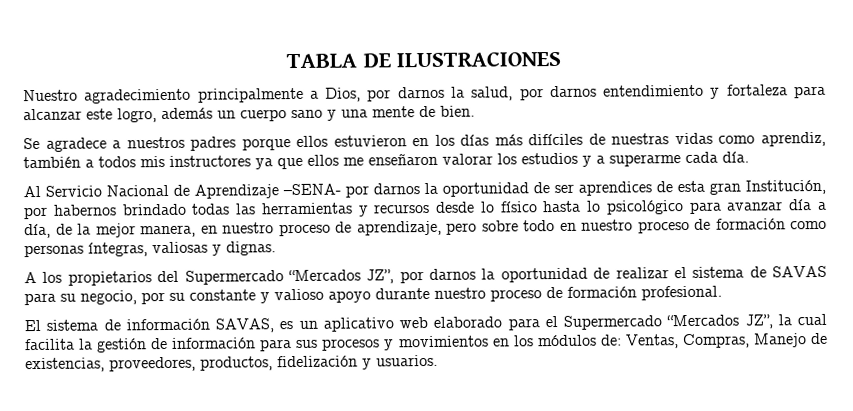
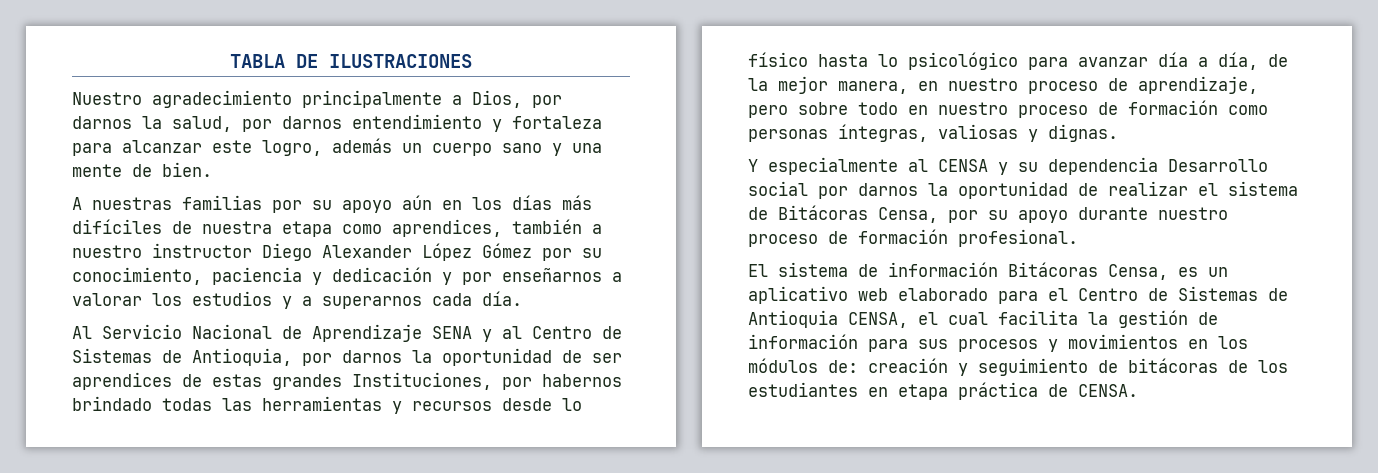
[23,135,407,152] Se agradece a nuestros padres porque ellos estuvieron -> [72,195,432,213] A nuestras familias por su apoyo aún
[611,131,826,147] [23,152,438,170] nuestras vidas como aprendiz, también a todos mis instructores ya que ellos me enseñaron -> [202,219,602,237] [72,243,602,261] [72,267,622,285] nuestra etapa como aprendices, también a nuestro instructor Diego Alexander López Gómez por su conocimiento, paciencia y dedicación y por enseñarnos a
[609,154,681,167] superarme -> [322,296,422,309] superarnos
[283,183,341,196] –SENA- -> [432,326,622,342] [72,348,292,366] SENA y al Centro de Sistemas de Antioquia,
[677,179,826,195] esta gran Institución, -> [212,372,492,390] estas grandes Instituciones,
[24,269,395,286] A los propietarios del Supermercado “Mercados JZ”, -> [748,157,1268,175] [748,181,808,196] Y especialmente al CENSA y su dependencia Desarrollo social
[772,265,827,278] [24,288,324,306] SAVAS para su negocio, por su constante y valioso -> [778,205,1008,223] Bitácoras Censa, por su
[215,318,274,333] SAVAS, -> [1008,262,1168,280] Bitácoras Censa,
[563,314,792,330] Supermercado “Mercados JZ”, la -> [1078,286,1288,301] [748,310,938,328] Centro de Sistemas de Antioquia CENSA, el
[624,332,828,349] [25,354,438,373] Ventas, Compras, Manejo de existencias, proveedores, productos, fidelización y usuarios. -> [868,358,1288,376] [748,382,1138,400] creación y seguimiento de bitácoras de los estudiantes en etapa práctica de CENSA.

